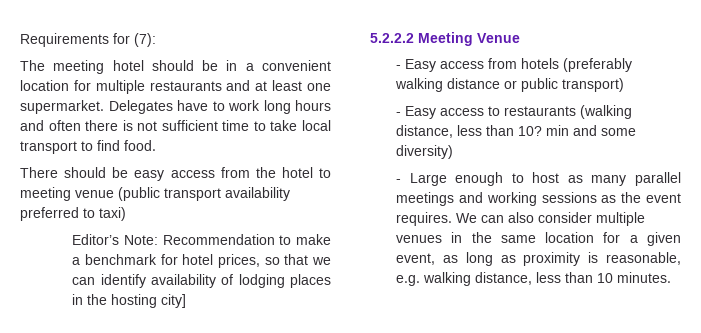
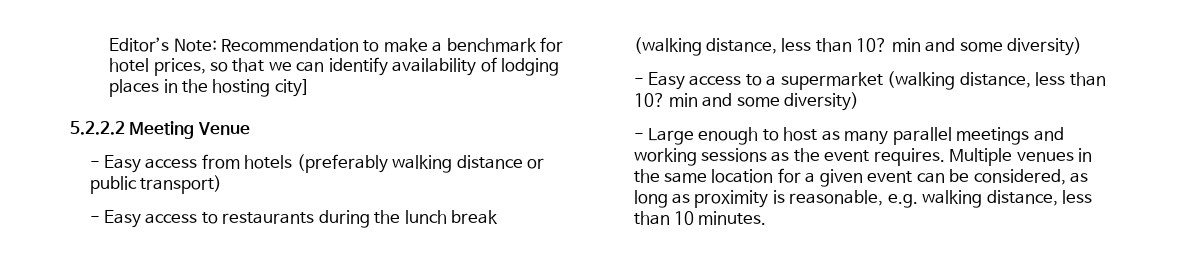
[20,33,156,47] [20,60,331,74] [20,80,331,94] [20,100,331,114] [20,120,331,131] [20,140,156,154] [20,167,331,181] [20,187,290,201] [20,207,126,221] Requirements for (7): // The meeting hotel should be in a convenient location for multiple restaurants and at least one supermarket. Delegates have to work long hours and often there is not sufficient time to take local transport to find food. // There should be easy access from the hotel to meeting venue (public transport availability preferred to taxi) // -> (109, 44) none
(577, 111) none -> [318,210,499,228] [633,37,1083,56] [633,72,883,90] during the lunch break (walking distance, less than 10? min and some diversity) // - Easy access to a supermarket
[456,212,646,226] We can also consider multiple -> [949,148,1013,166] Multiple
[396,253,436,265] event, -> [867,169,1066,185] event can be considered,

